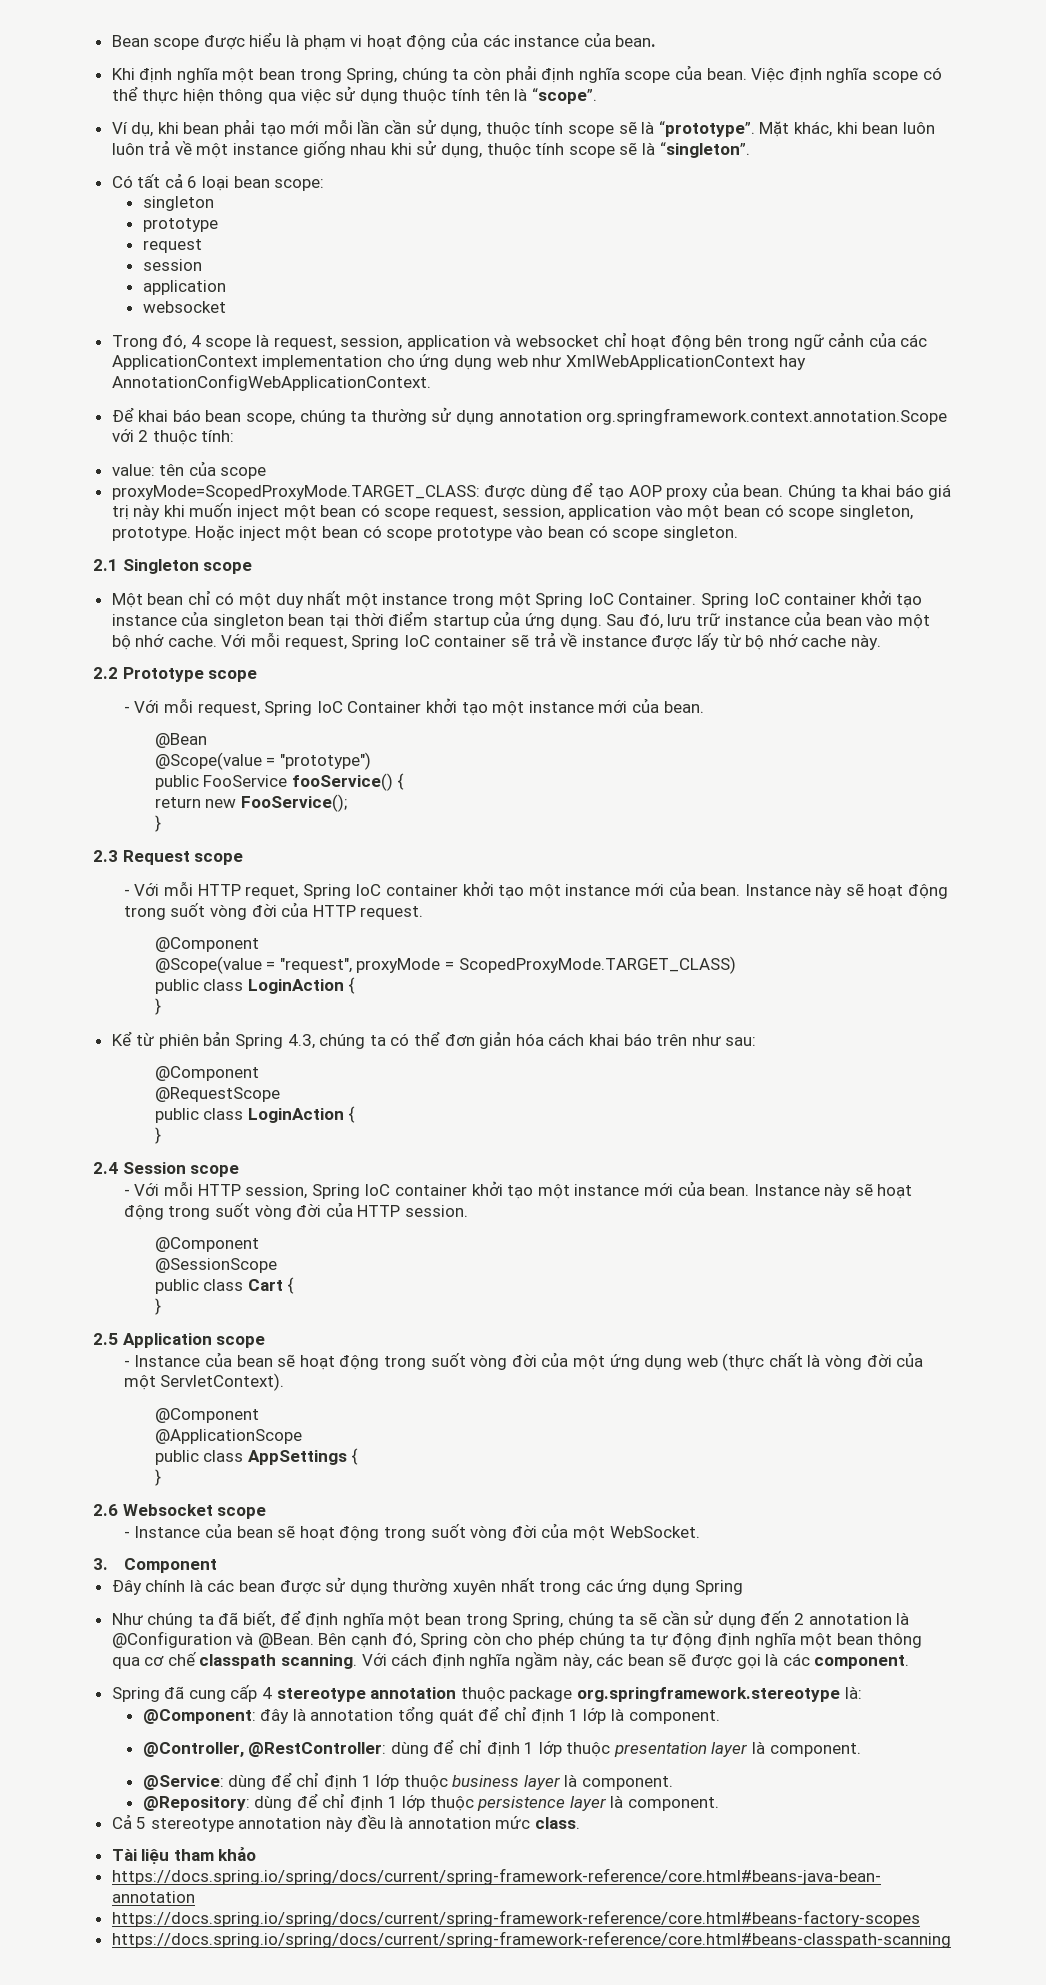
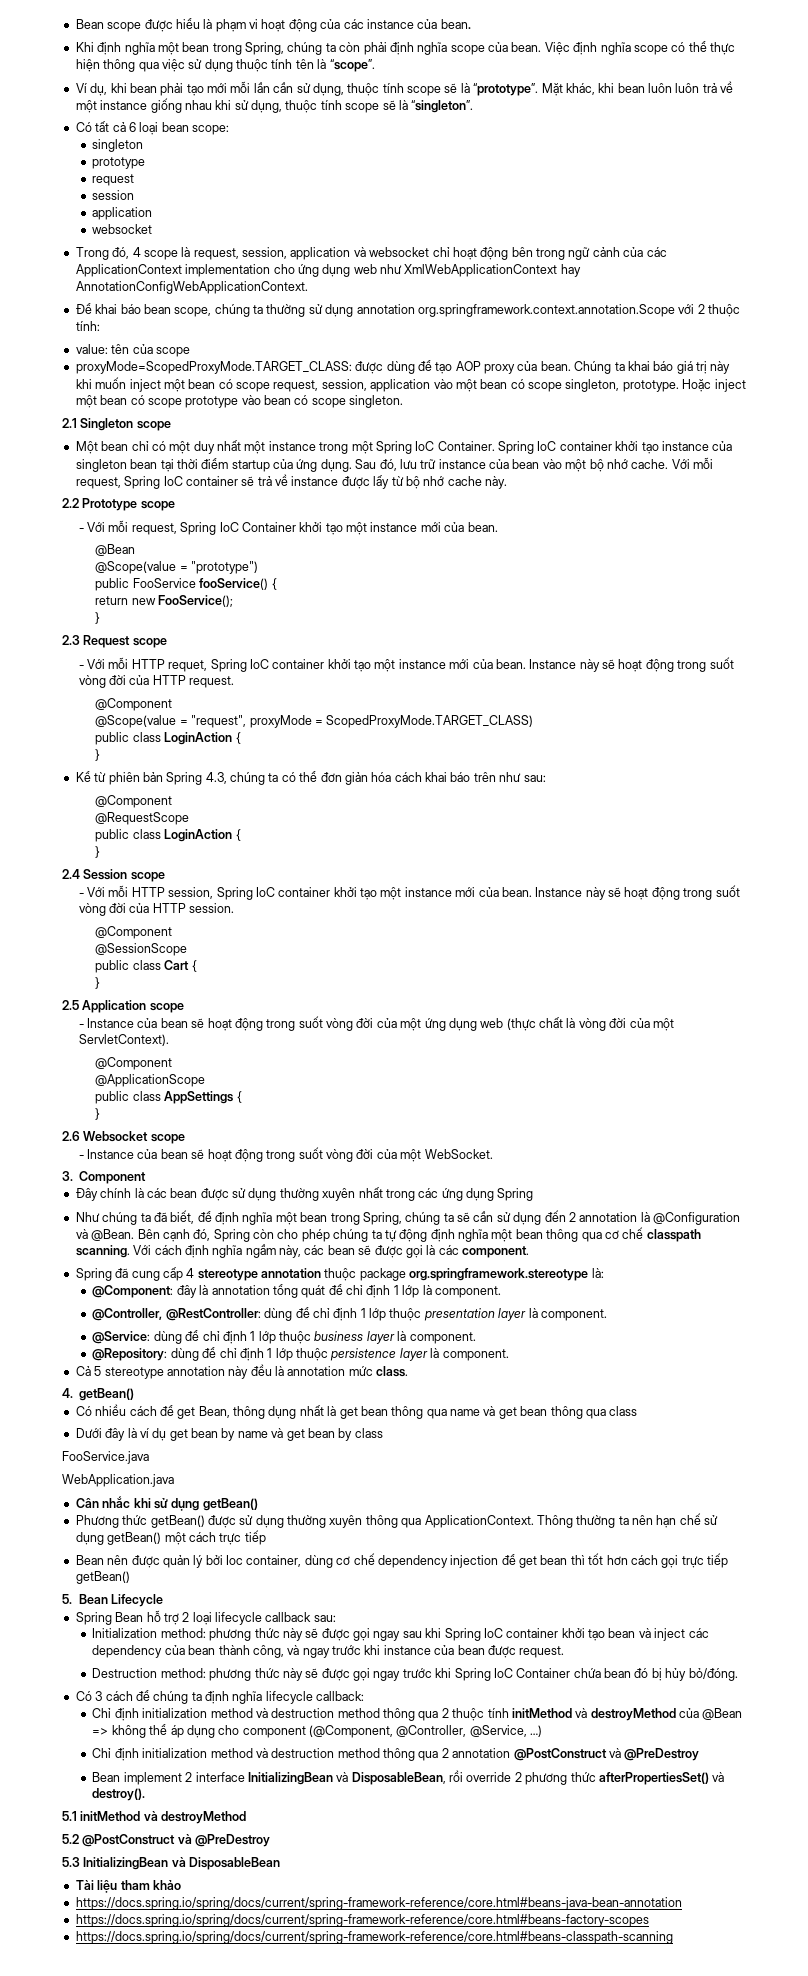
(581, 1823) none -> [62,1388,135,1401] [75,1404,638,1419] [75,1428,383,1441] [62,1451,149,1464] [62,1474,174,1487] [75,1496,258,1511] [75,1513,719,1528] [75,1530,266,1545] [75,1553,728,1568] [75,1571,130,1584] [62,1594,164,1607] [75,1610,336,1625] [92,1628,709,1641] [92,1645,565,1658] [92,1668,738,1681] [75,1690,365,1704] [92,1708,743,1721] [92,1724,543,1738] [92,1748,700,1761] [92,1770,725,1785] [92,1788,146,1801] [62,1811,247,1824] [62,1834,271,1847] [62,1857,281,1870] // 4. getBean() // Có nhiều cách để get Bean, thông dụng nhất là get bean thông qua name và get bean thông qua class // Dưới đây là ví dụ get bean by name và get bean by class // FooService.java // WebApplication.java // Cân nhắc khi sử dụng getBean() // Phương thức getBean() được sử dụng thường xuyên thông qua ApplicationContext. Thông thường ta nên hạn chế sử dụng getBean() một cách trực tiếp // Bean nên được quản lý bởi Ioc container, dùng cơ chế dependency injection để get bean thì tốt hơn cách gọi trực tiếp getBean() // 5. Bean Lifecycle // Spring Bean hỗ trợ 2 loại lifecycle callback sau: // Initialization method: phương thức này sẽ được gọi ngay sau khi Spring IoC container khởi tạo bean và inject các dependency của bean thành công, và ngay trước khi instance của bean được request. // Destruction method: phương thức này sẽ được gọi ngay trước khi Spring IoC Container chứa bean đó bị hủy bỏ/đóng. // Có 3 cách để chúng ta định nghĩa lifecycle callback: // Chỉ định initialization method và destruction method thông qua 2 thuộc tính initMethod và destroyMethod của @Bean => không thể áp dụng cho component (@Component, @Controller, @Service, …) // Chỉ định initialization method và destruction method thông qua 2 annotation @PostConstruct và @PreDestroy // Bean implement 2 interface InitializingBean và DisposableBean, rồi override 2 phương thức afterPropertiesSet() và destroy(). // 5.1 initMethod và destroyMethod // 5.2 @PostConstruct và @PreDestroy // 5.3 InitializingBean và DisposableBean

